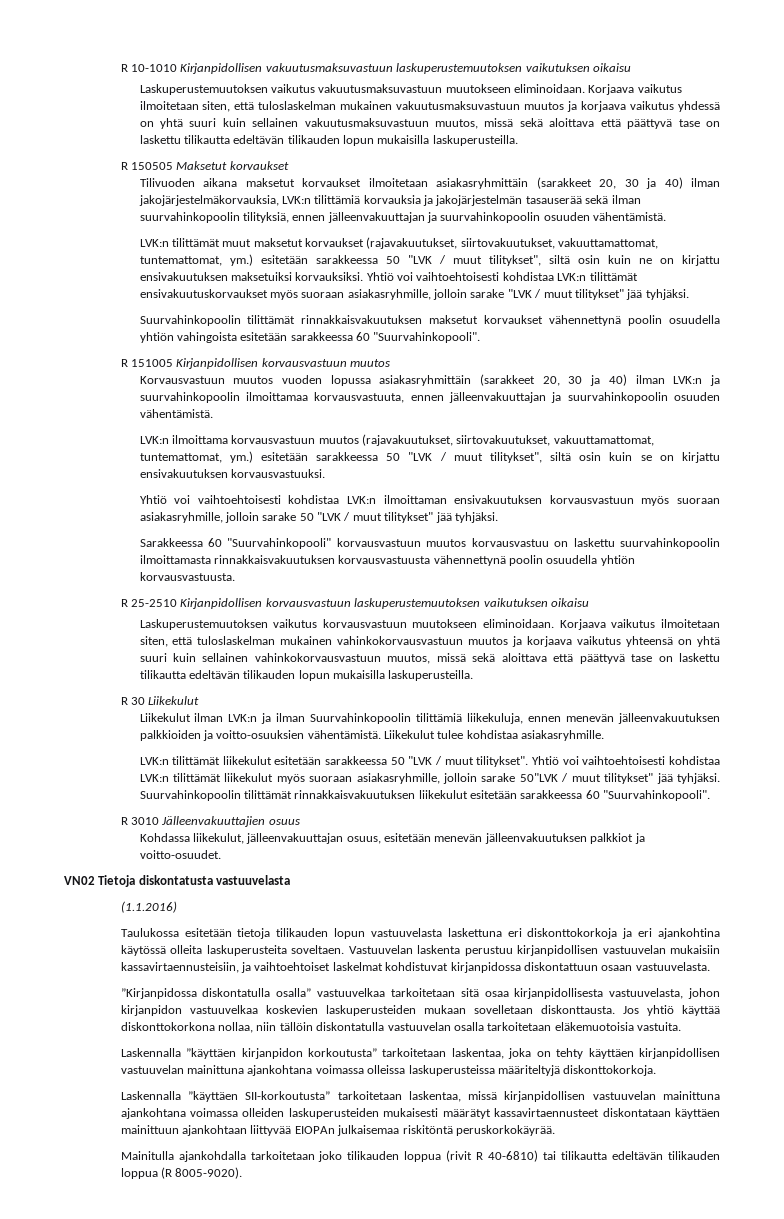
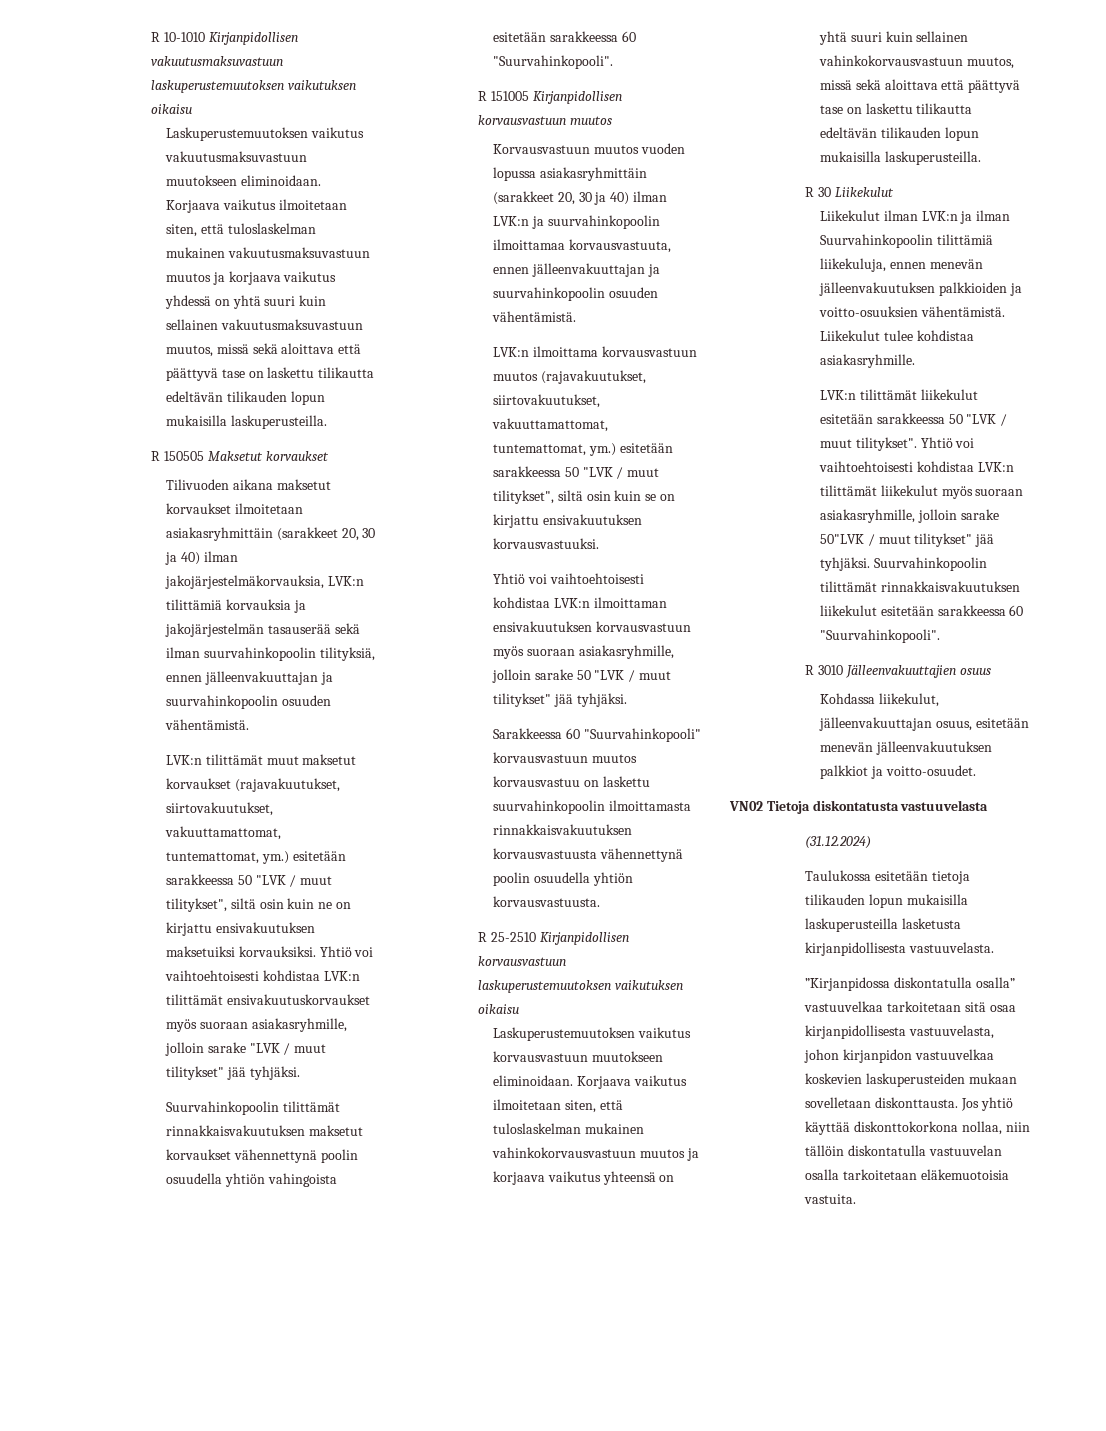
[120,901,177,913] (1.1.2016) -> [805,836,872,849] (31.12.2024)
[370,928,721,939] [120,945,720,956] [120,962,633,973] vastuuvelasta laskettuna eri diskonttokorkoja ja eri ajankohtina käytössä olleita laskuperusteita soveltaen. Vastuuvelan laskenta perustuu kirjanpidollisen vastuuvelan mukaisiin kassavirtaennusteisiin, ja vaihtoehtoiset laskelmat kohdistuvat kirjanpidossa diskontattuun osaan -> [906,894,968,905] [805,918,962,932] [805,942,907,956] mukaisilla laskuperusteilla lasketusta kirjanpidollisesta
[120,1048,721,1059] [120,1065,657,1076] [120,1091,721,1102] [120,1108,721,1119] [120,1125,555,1136] [120,1150,720,1162] [120,1167,243,1179] // Laskennalla ”käyttäen kirjanpidon korkoutusta” tarkoitetaan laskentaa, joka on tehty käyttäen kirjanpidollisen vastuuvelan mainittuna ajankohtana voimassa olleissa laskuperusteissa määriteltyjä diskonttokorkoja. // Laskennalla ”käyttäen SII-korkoutusta” tarkoitetaan laskentaa, missä kirjanpidollisen vastuuvelan mainittuna ajankohtana voimassa olleiden laskuperusteiden mukaisesti määrätyt kassavirtaennusteet diskontataan käyttäen mainittuun ajankohtaan liittyvää EIOPAn julkaisemaa riskitöntä peruskorkokäyrää. // Mainitulla ajankohdalla tarkoitetaan joko tilikauden loppua (rivit R 40-6810) tai tilikautta edeltävän tilikauden loppua (R 8005-9020). -> (857, 1199) none

